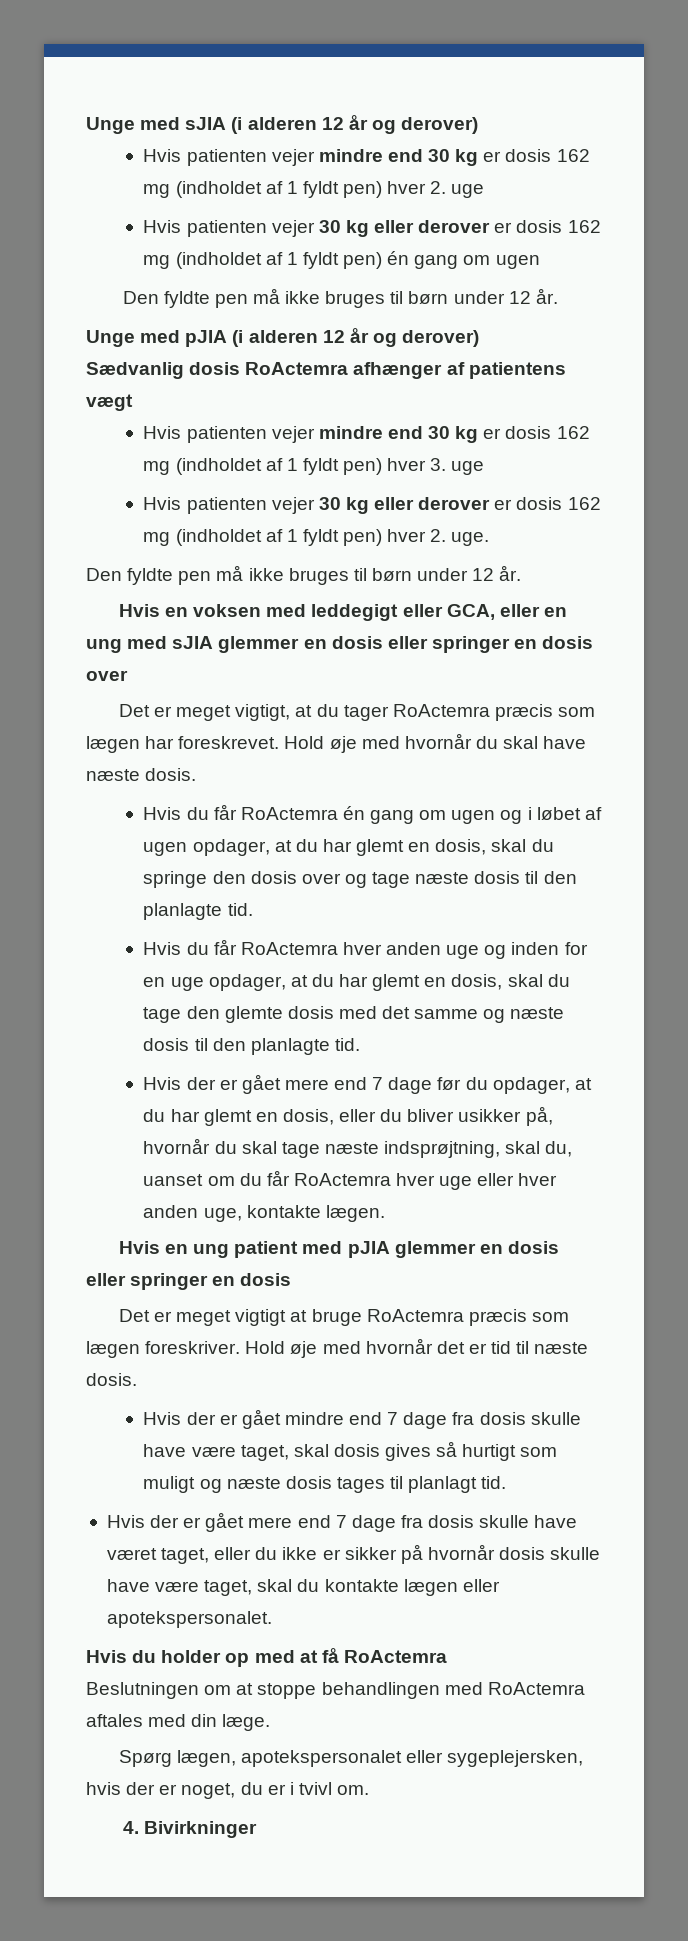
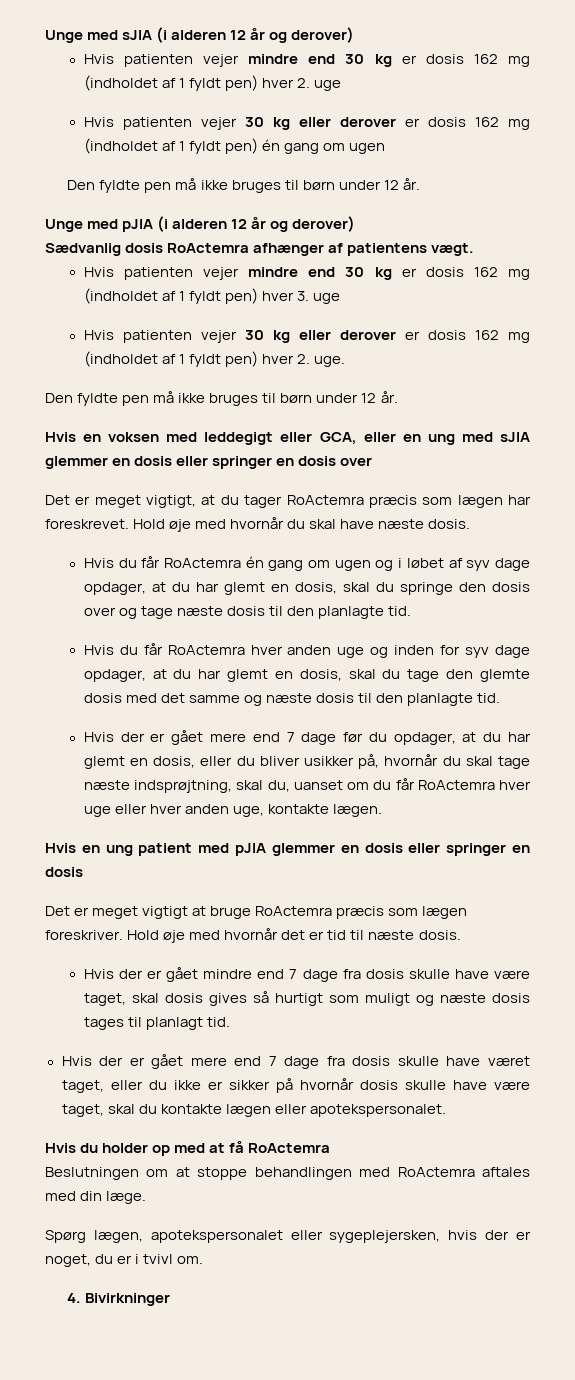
[86,394,133,411] vægt -> [431,243,475,256] vægt.
[143,842,188,856] ugen -> [466,558,530,571] syv dage
[143,977,204,991] en uge -> [465,645,530,658] syv dage

